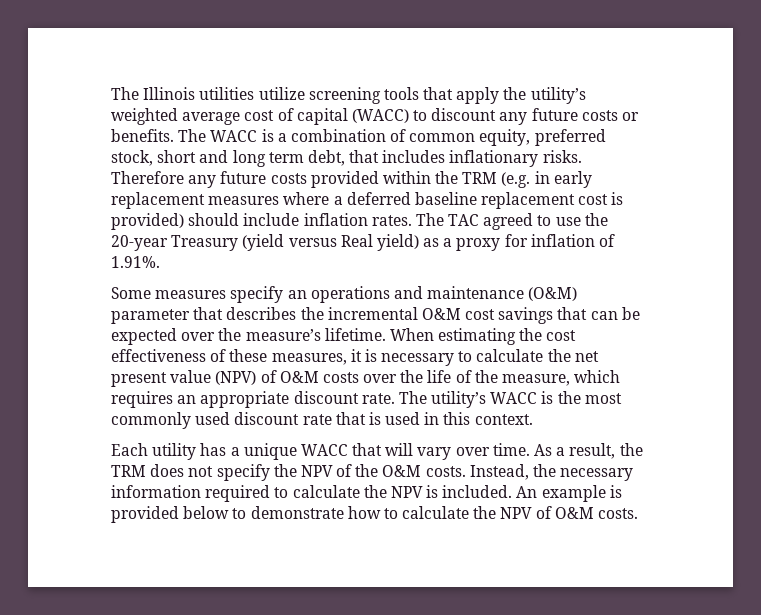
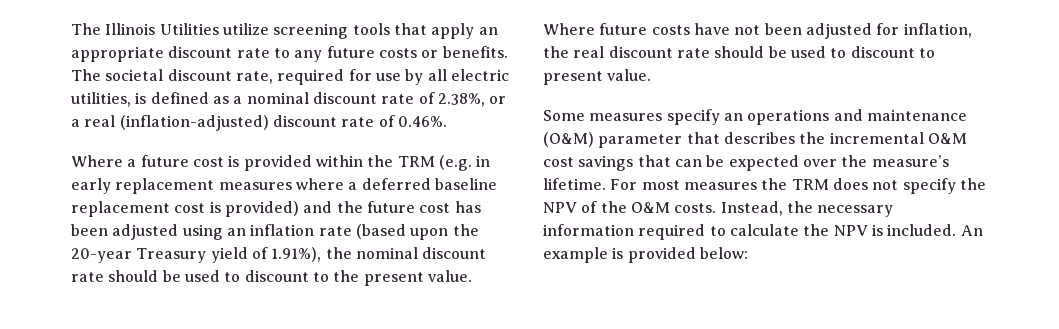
[199,87,255,100] utilities -> [159,23,219,35] Utilities
[503,87,586,104] [111,108,497,125] the utility’s weighted average cost of capital (WACC) to discount -> [478,27,498,35] [71,46,290,62] an appropriate discount rate to
[210,129,606,146] [111,150,582,167] [111,171,307,188] WACC is a combination of common equity, preferred stock, short and long term debt, that includes inflationary risks. Therefore any future costs -> [105,69,509,85] [71,92,507,107] [71,115,447,131] [71,155,240,167] societal discount rate, required for use by all electric utilities, is defined as a nominal discount rate of 2.38%, or a real (inflation-adjusted) discount rate of 0.46%. // Where a future cost is
[188,213,608,230] [111,234,616,251] [111,256,160,268] should include inflation rates. The TAC agreed to use the 20-year Treasury (yield versus Real yield) as a proxy for inflation of 1.91%. -> [303,201,481,213] [71,224,479,240] [71,247,487,263] [71,270,472,286] [543,23,972,39] [543,46,935,58] [543,69,652,85] and the future cost has been adjusted using an inflation rate (based upon the 20-year Treasury yield of 1.91%), the nominal discount rate should be used to discount to the present value. Where future costs have not been adjusted for inflation, the real discount rate should be used to discount to present value.
[389,328,577,345] [111,349,599,366] [111,370,621,387] [111,391,622,408] [111,412,533,429] [111,443,616,460] When estimating the cost effectiveness of these measures, it is necessary to calculate the net present value (NPV) of O&M costs over the life of the measure, which requires an appropriate discount rate. The utility’s WACC is the most commonly used discount rate that is used in this context. // Each utility has a unique WACC that will vary over time. As a result, -> [610,179,757,190] For most measures
[183,506,639,519] below to demonstrate how to calculate the NPV of O&M costs. -> [699,247,748,259] below:

